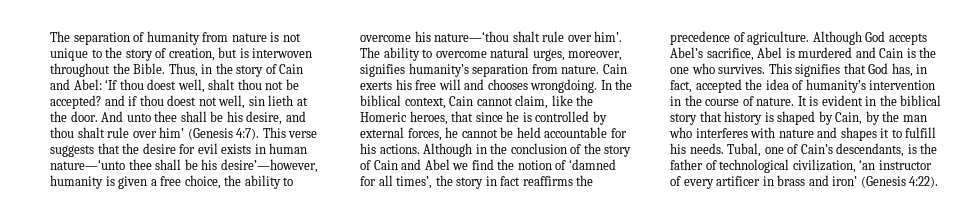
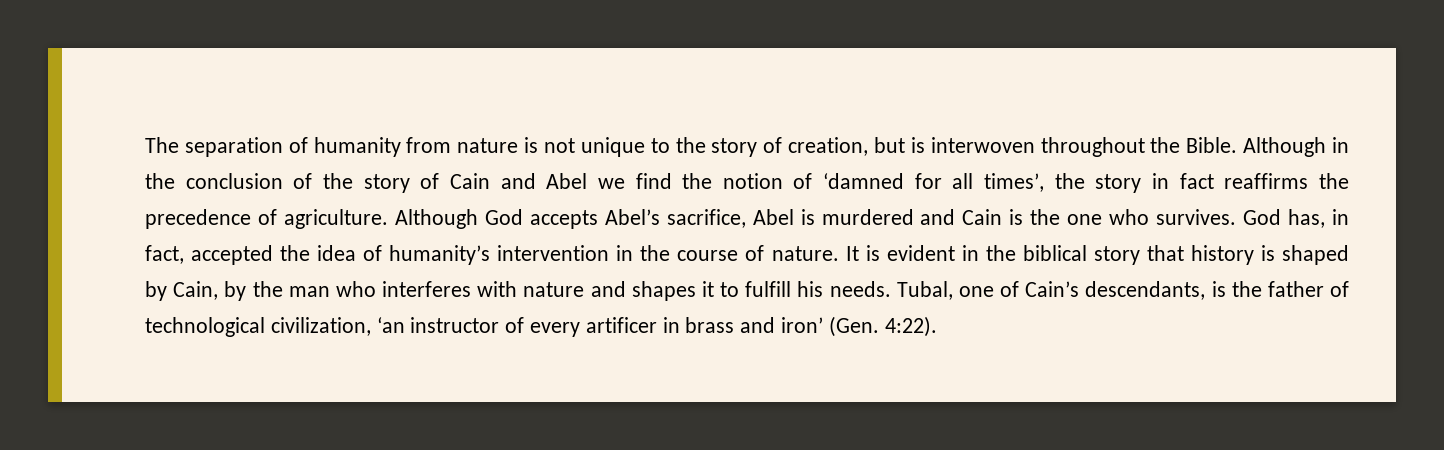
[168,63,304,77] [50,79,299,93] [50,95,308,109] [50,111,306,125] [50,127,318,140] [50,143,308,157] [50,159,318,173] [50,175,294,189] [360,31,623,42] [360,47,623,61] [360,63,627,77] [360,79,633,93] [360,95,594,109] [360,111,607,125] [360,127,627,141] [360,143,420,154] Thus, in the story of Cain and Abel: ‘If thou doest well, shalt thou not be accepted? and if thou doest not well, sin lieth at the door. And unto thee shall be his desire, and thou shalt rule over him’ (Genesis 4:7). This verse suggests that the desire for evil exists in human nature—‘unto thee shall be his desire’—however, humanity is given a free choice, the ability to overcome his nature—‘thou shalt rule over him’. The ability to overcome natural urges, moreover, signifies humanity’s separation from nature. Cain exerts his free will and chooses wrongdoing. In the biblical context, Cain cannot claim, like the Homeric heroes, that since he is controlled by external forces, he cannot be held accountable for his actions. -> (1238, 145) none
[768,63,866,77] This signifies that -> (1237, 217) none
[860,176,906,188] (Genesis -> [828,316,879,337] (Gen.

